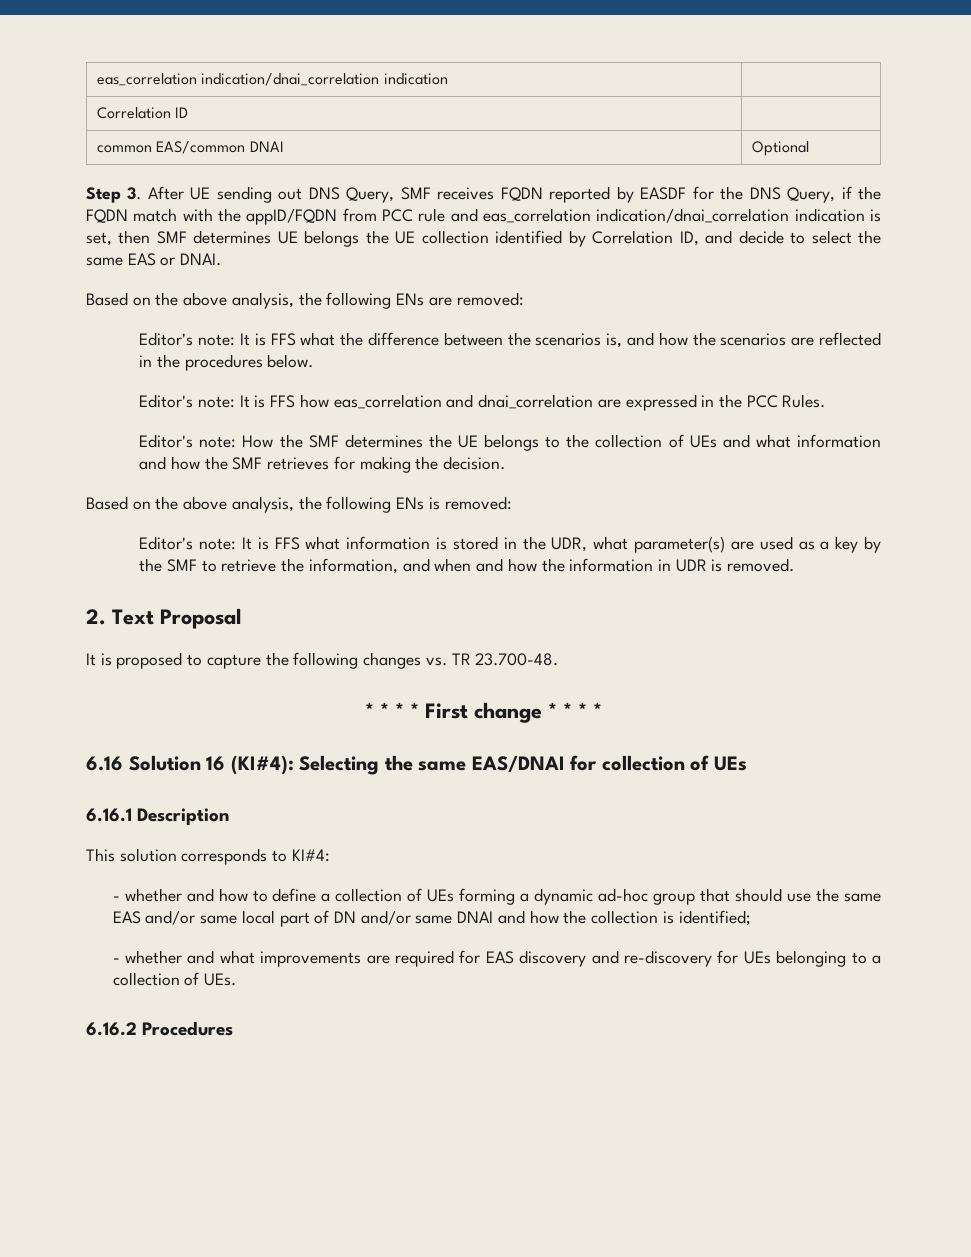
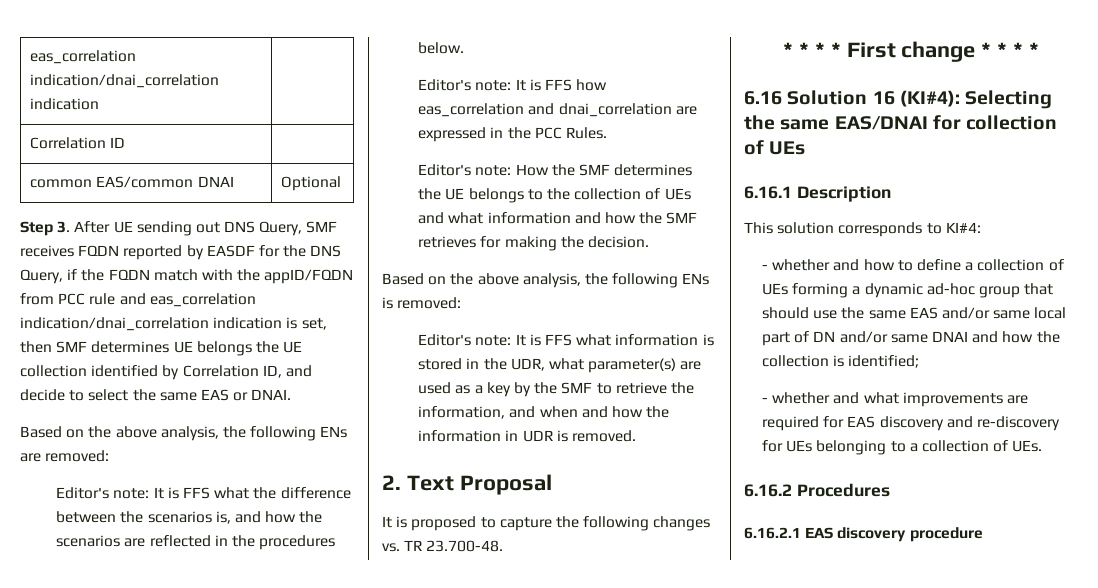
(234, 1028) none -> [744,527,983,542] // 6.16.2.1 EAS discovery procedure

